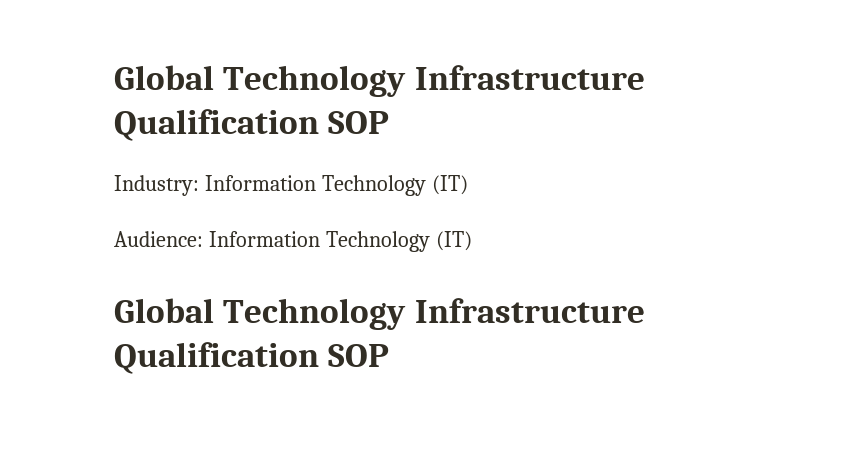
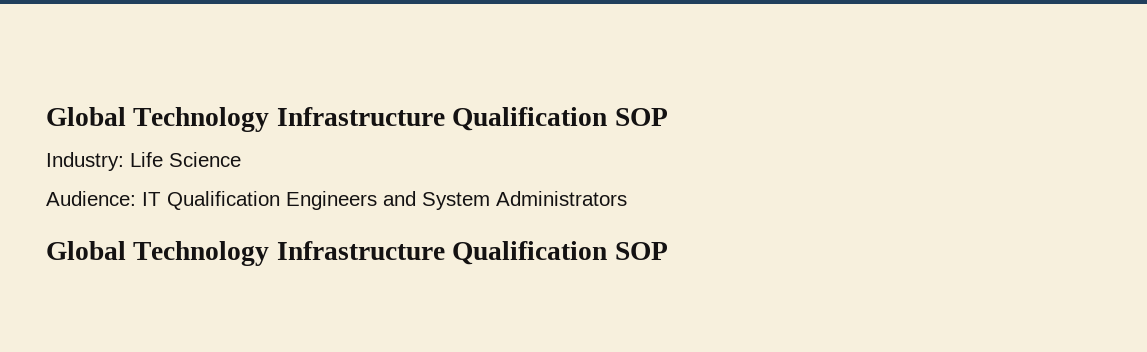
[204,175,468,196] [114,231,472,252] Information Technology (IT) // Audience: Information Technology (IT) -> [130,152,241,167] [46,191,627,210] Life Science // Audience: IT Qualification Engineers and System Administrators

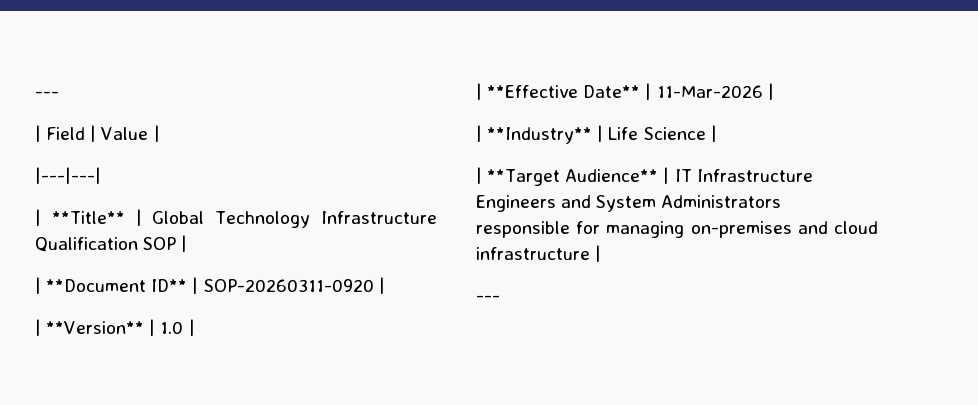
[46,107,668,132] [46,152,241,171] [46,191,627,210] [46,241,668,266] Global Technology Infrastructure Qualification SOP // Industry: Life Science // Audience: IT Qualification Engineers and System Administrators // Global Technology Infrastructure Qualification SOP -> [35,91,59,98] [35,125,160,142] [35,167,101,184] [35,209,437,228] [35,235,188,252] [35,277,385,294] [35,319,195,336] [476,83,774,100] [476,125,717,144] [476,167,813,186] [476,195,782,212] [476,221,878,238] [476,245,602,262] [476,295,500,302] --- // | Field | Value | // |---|---| // | **Title** | Global Technology Infrastructure Qualification SOP | // | **Document ID** | SOP-20260311-0920 | // | **Version** | 1.0 | // | **Effective Date** | 11-Mar-2026 | // | **Industry** | Life Science | // | **Target Audience** | IT Infrastructure Engineers and System Administrators responsible for managing on-premises and cloud infrastructure | // ---

